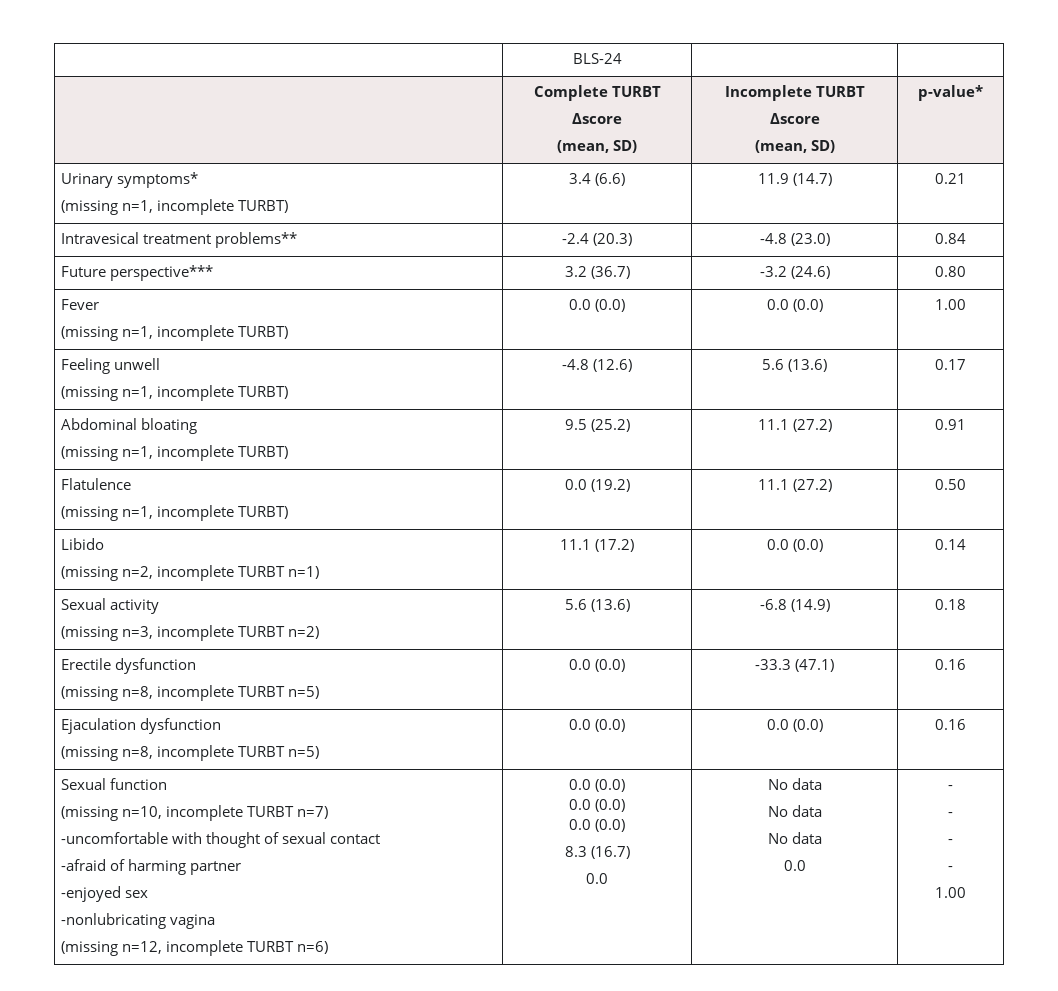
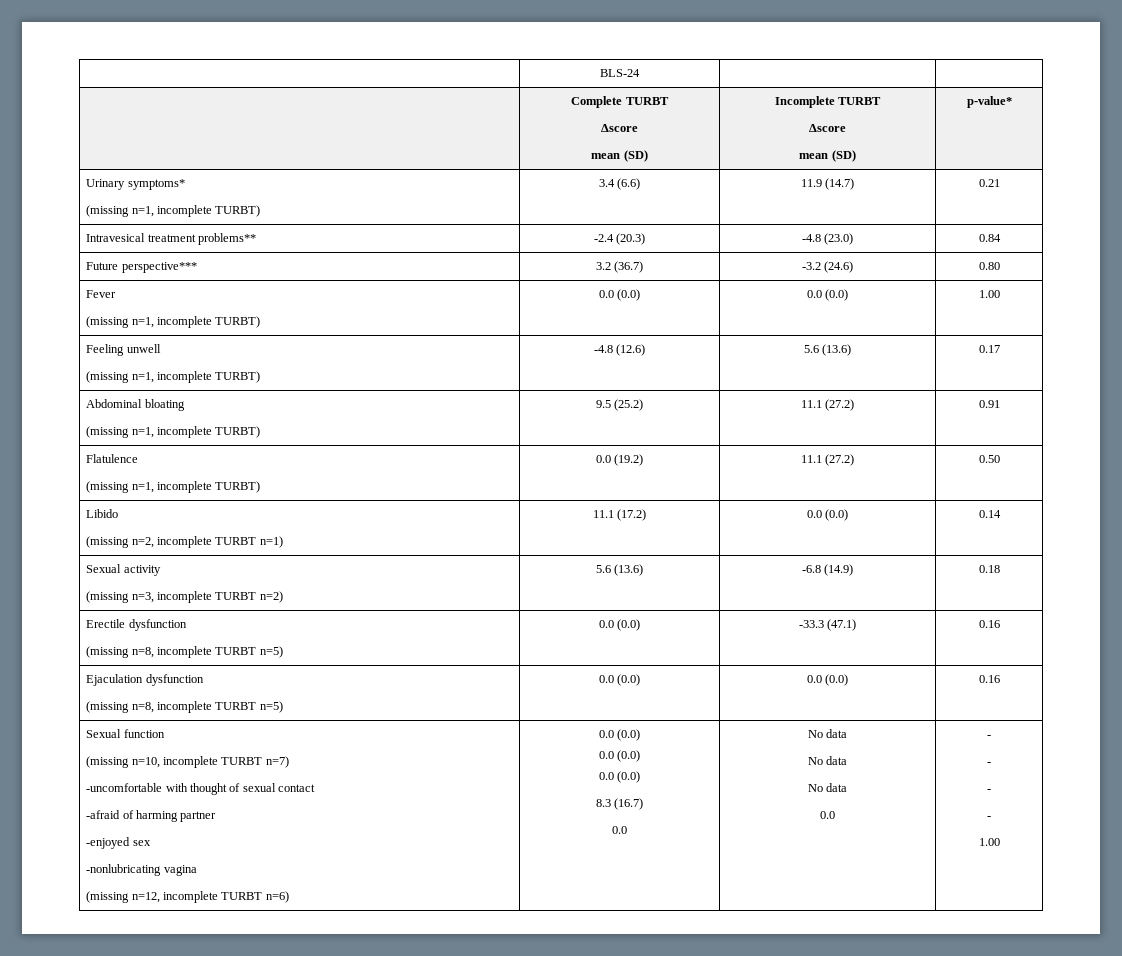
[557,140,637,153] (mean, SD) -> [591,150,648,162] mean (SD)
[754,140,835,153] (mean, SD) -> [799,150,856,162] mean (SD)

